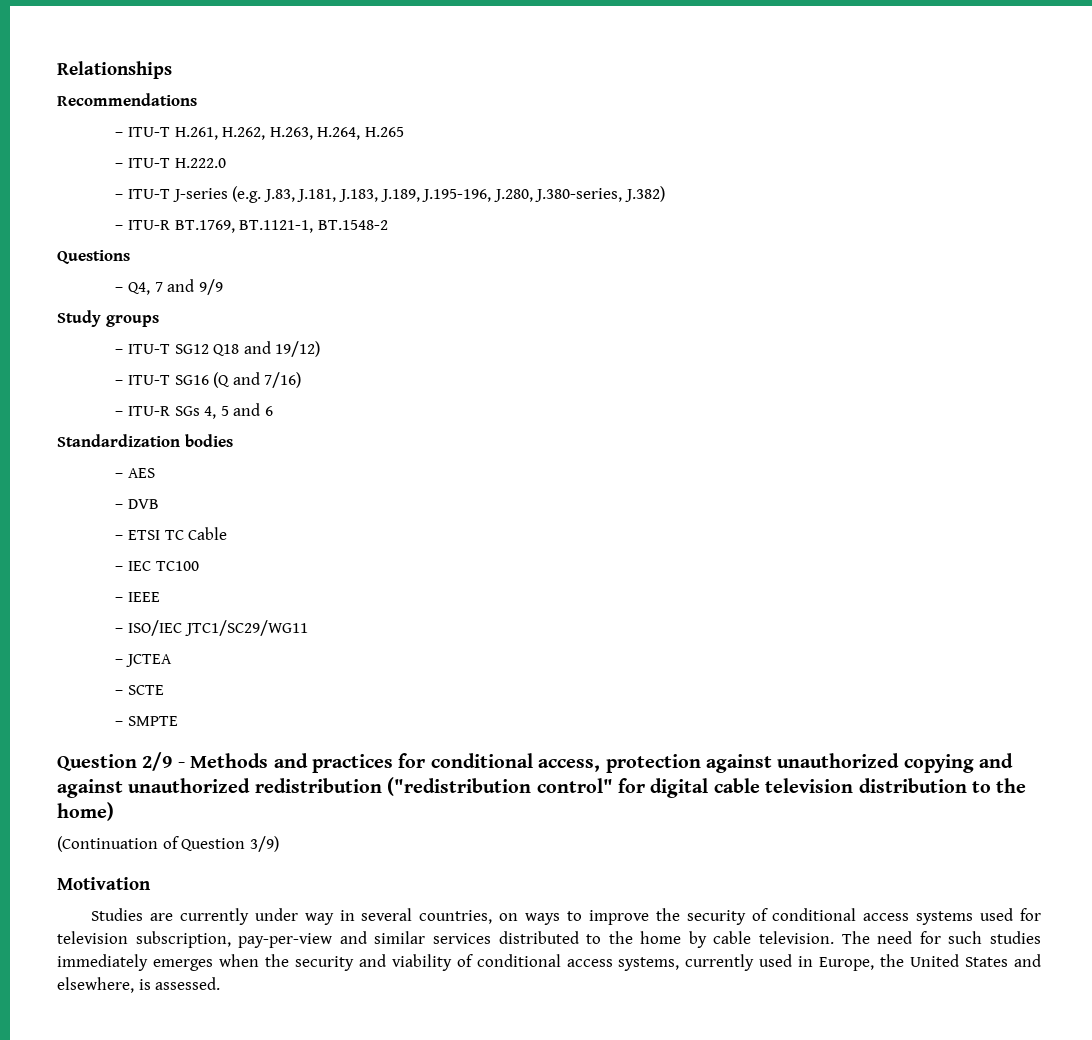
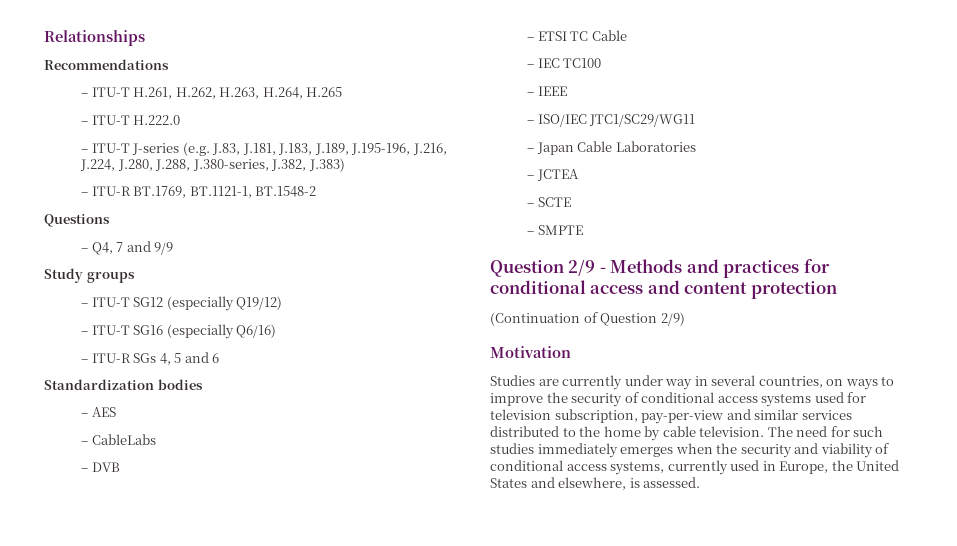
[493,186,665,202] J.280, J.380-series, J.382) -> [412,143,447,155] [80,158,345,172] J.216, J.224, J.280, J.288, J.380-series, J.382, J.383)
[213,341,321,357] Q18 and 19/12) -> [166,296,283,311] (especially Q19/12)
[213,372,302,388] (Q and 7/16) -> [166,324,277,339] (especially Q6/16)
(156, 473) none -> [81,434,156,445] // – CableLabs
(308, 628) none -> [527,141,696,155] // – Japan Cable Laboratories
[538,753,1014,773] [57,777,1027,798] [57,802,114,821] access, protection against unauthorized copying and against unauthorized redistribution ("redistribution control" for digital cable television distribution to the home) -> [590,280,837,299] access and content protection
[249,836,279,852] 3/9) -> [660,312,685,326] 2/9)

